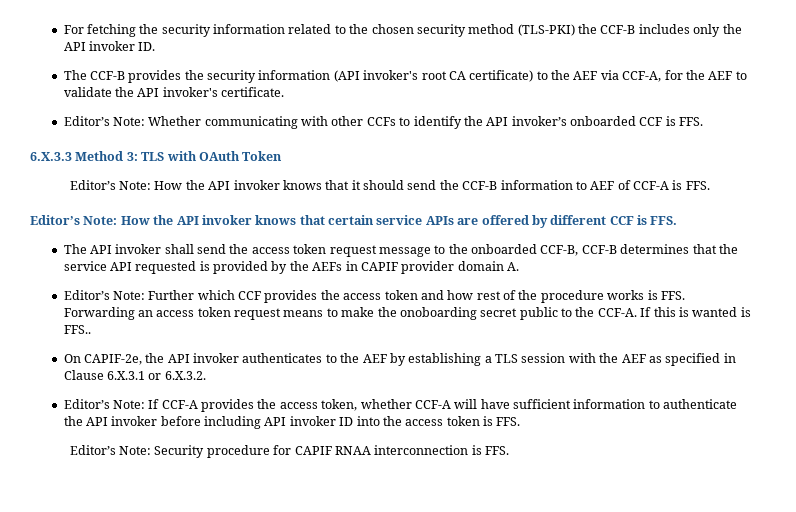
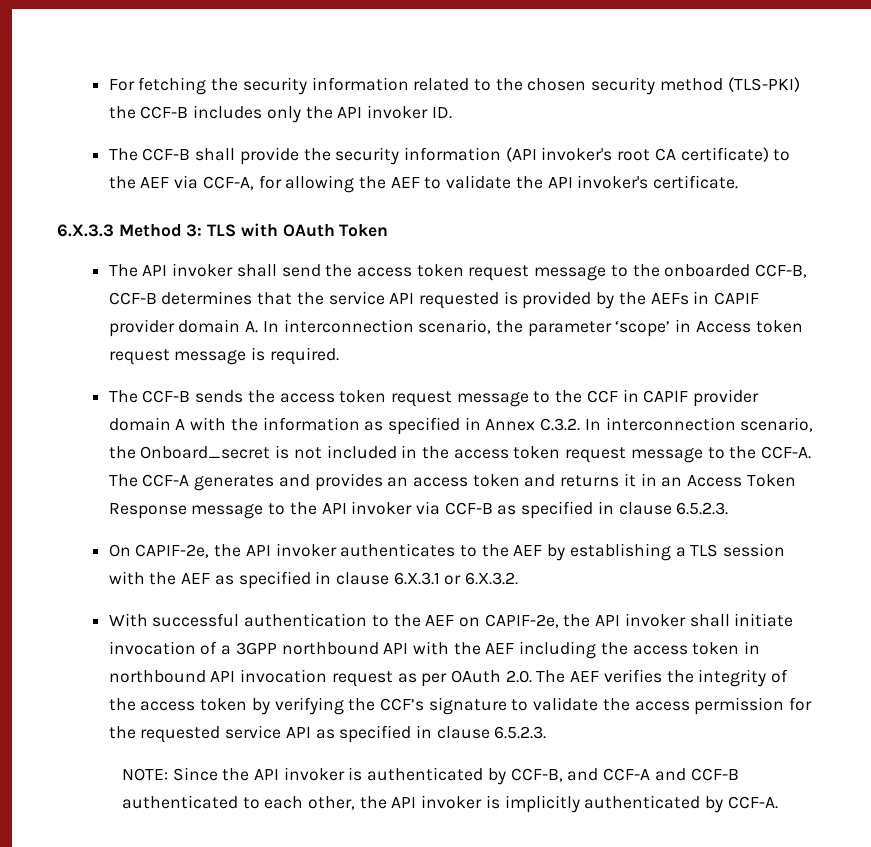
[128,70,182,83] provides -> [195,147,299,165] shall provide
(683, 75) none -> [285,175,355,193] allowing
[63,116,704,129] // Editor’s Note: Whether communicating with other CCFs to identify the API invoker’s onboarded CCF is FFS. -> (739, 182) none
[69,180,710,190] [30,215,678,228] // Editor’s Note: How the API invoker knows that it should send the CCF-B information to AEF of CCF-A is FFS. // Editor’s Note: How the API invoker knows that certain service APIs are offered by different CCF is FFS. -> (389, 230) none
[63,290,685,303] [63,307,751,320] [63,325,91,334] // Editor’s Note: Further which CCF provides the access token and how rest of the procedure works is FFS. Forwarding an access token request means to make the onoboarding secret public to the CCF-A. If this is wanted is FFS.. -> [262,319,803,337] [108,347,339,365] [108,389,760,407] [108,417,814,435] [108,445,812,463] [108,473,796,491] [108,501,729,519] In interconnection scenario, the parameter ‘scope’ in Access token request message is required. // The CCF-B sends the access token request message to the CCF in CAPIF provider domain A with the information as specified in Annex C.3.2. In interconnection scenario, the Onboard_secret is not included in the access token request message to the CCF-A. The CCF-A generates and provides an access token and returns it in an Access Token Response message to the API invoker via CCF-B as specified in clause 6.5.2.3.
[63,370,104,380] Clause -> [336,572,390,585] clause
[63,399,738,412] [63,416,521,429] [69,445,510,458] Editor’s Note: If CCF-A provides the access token, whether CCF-A will have sufficient information to authenticate the API invoker before including API invoker ID into the access token is FFS. // Editor’s Note: Security procedure for CAPIF RNAA interconnection is FFS. -> [108,613,794,628] [108,641,761,659] [108,669,789,687] [108,697,813,715] [108,725,547,743] [121,767,739,785] [121,795,778,813] With successful authentication to the AEF on CAPIF-2e, the API invoker shall initiate invocation of a 3GPP northbound API with the AEF including the access token in northbound API invocation request as per OAuth 2.0. The AEF verifies the integrity of the access token by verifying the CCF’s signature to validate the access permission for the requested service API as specified in clause 6.5.2.3. // NOTE: Since the API invoker is authenticated by CCF-B, and CCF-A and CCF-B authenticated to each other, the API invoker is implicitly authenticated by CCF-A.

